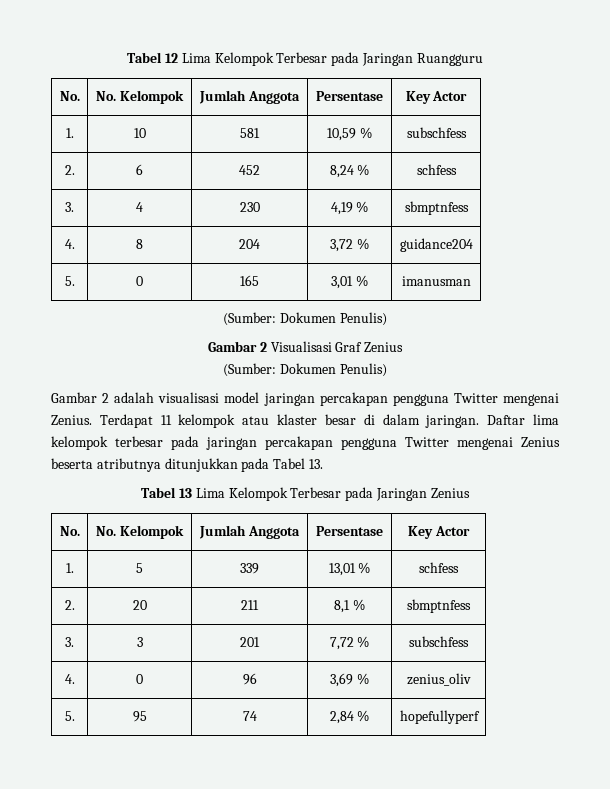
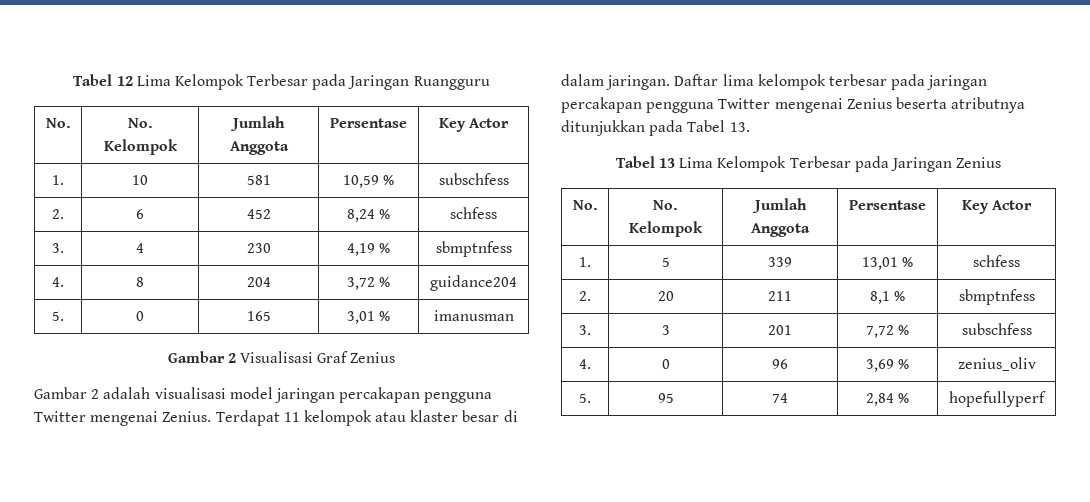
[223,312,387,326] // (Sumber: Dokumen Penulis) -> (514, 315) none
[223,363,387,377] // (Sumber: Dokumen Penulis) -> (396, 357) none

